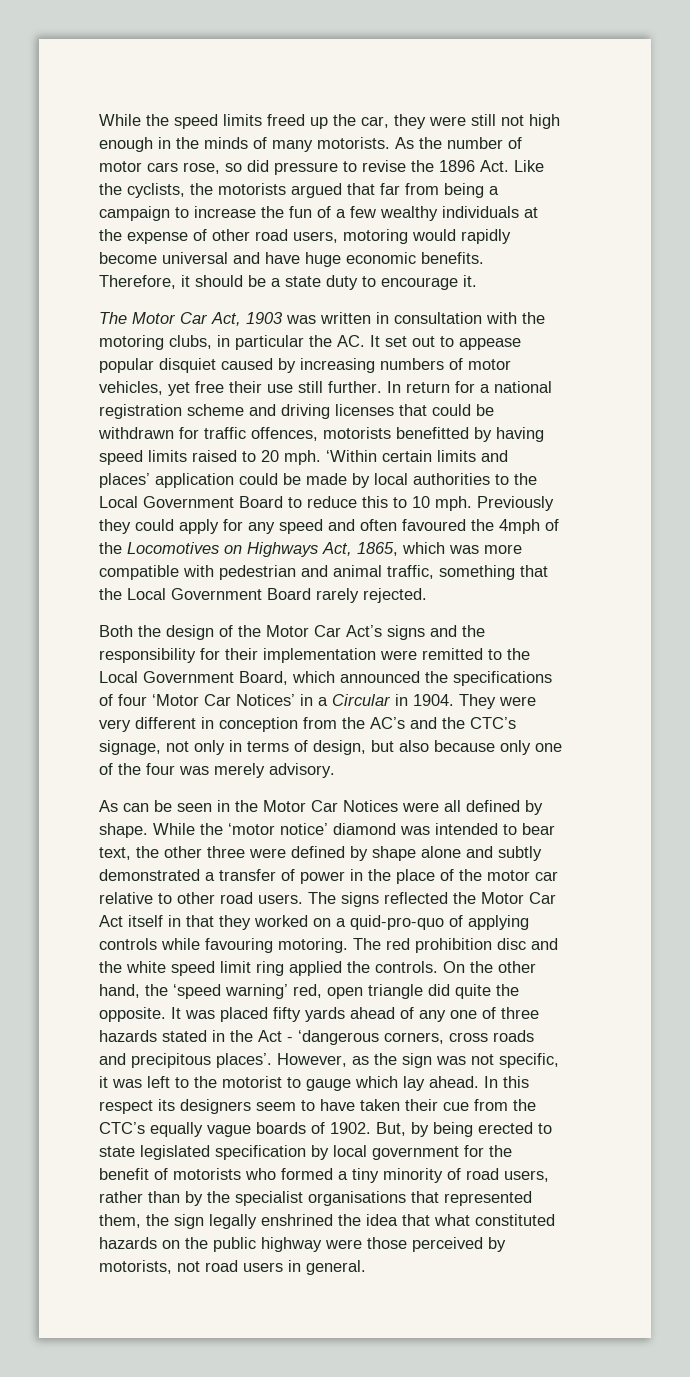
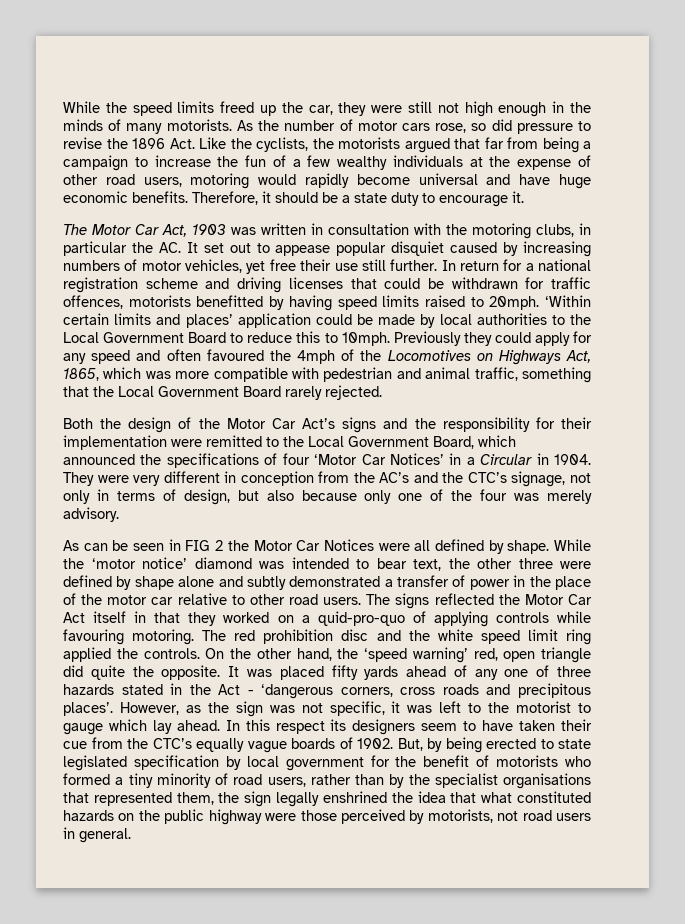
[261,450,321,465] 20 mph. -> [489,296,540,310] 20mph.
[412,496,472,511] 10 mph. -> [341,332,390,346] 10mph.
(230, 806) none -> [185,540,224,551] FIG 2

